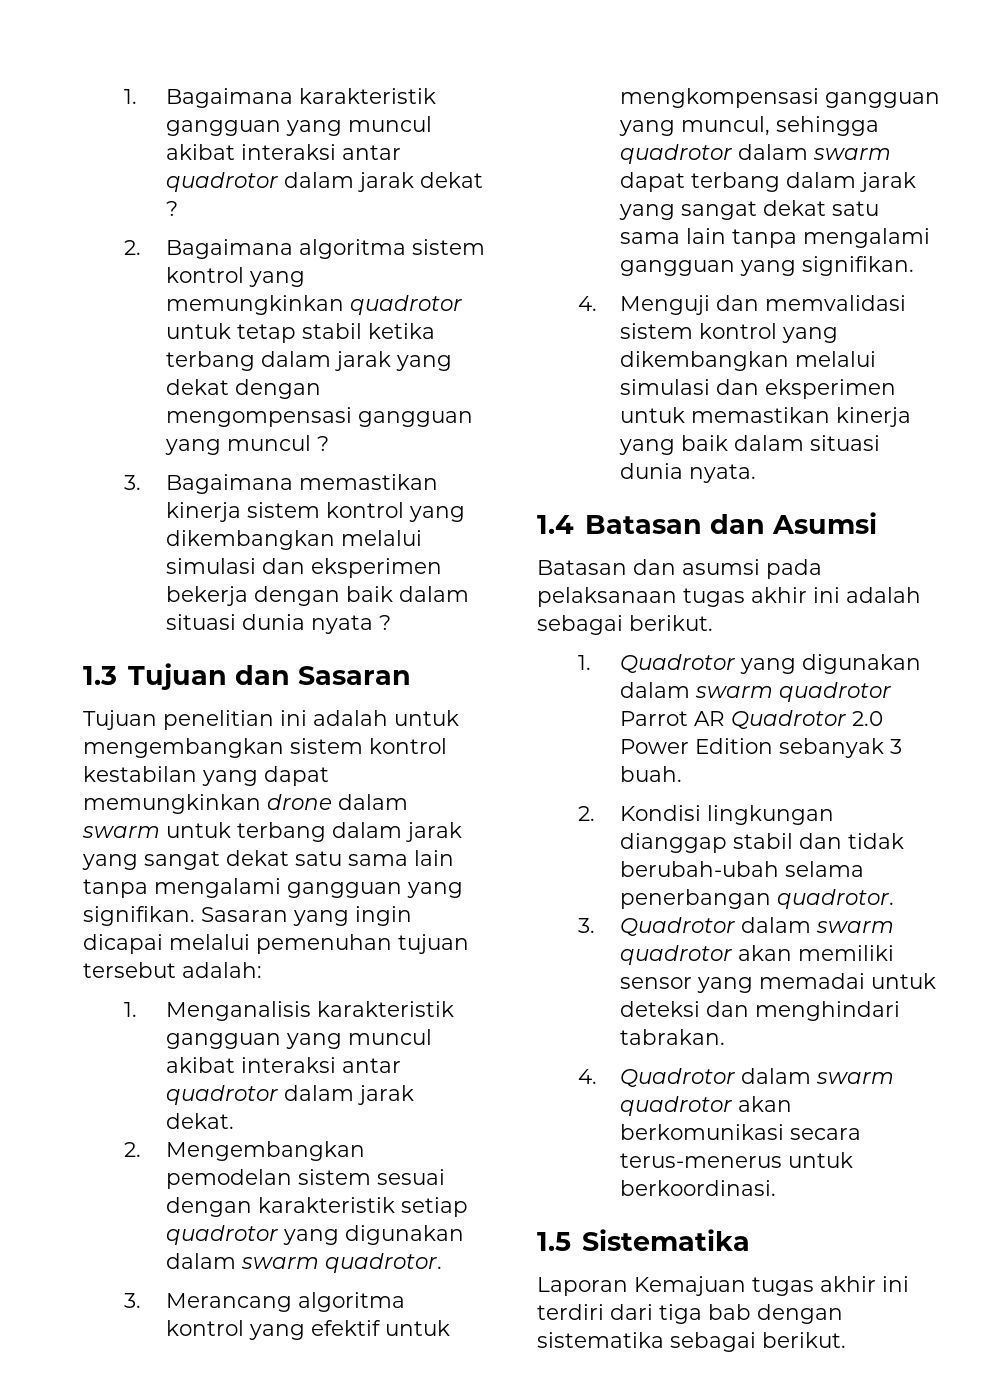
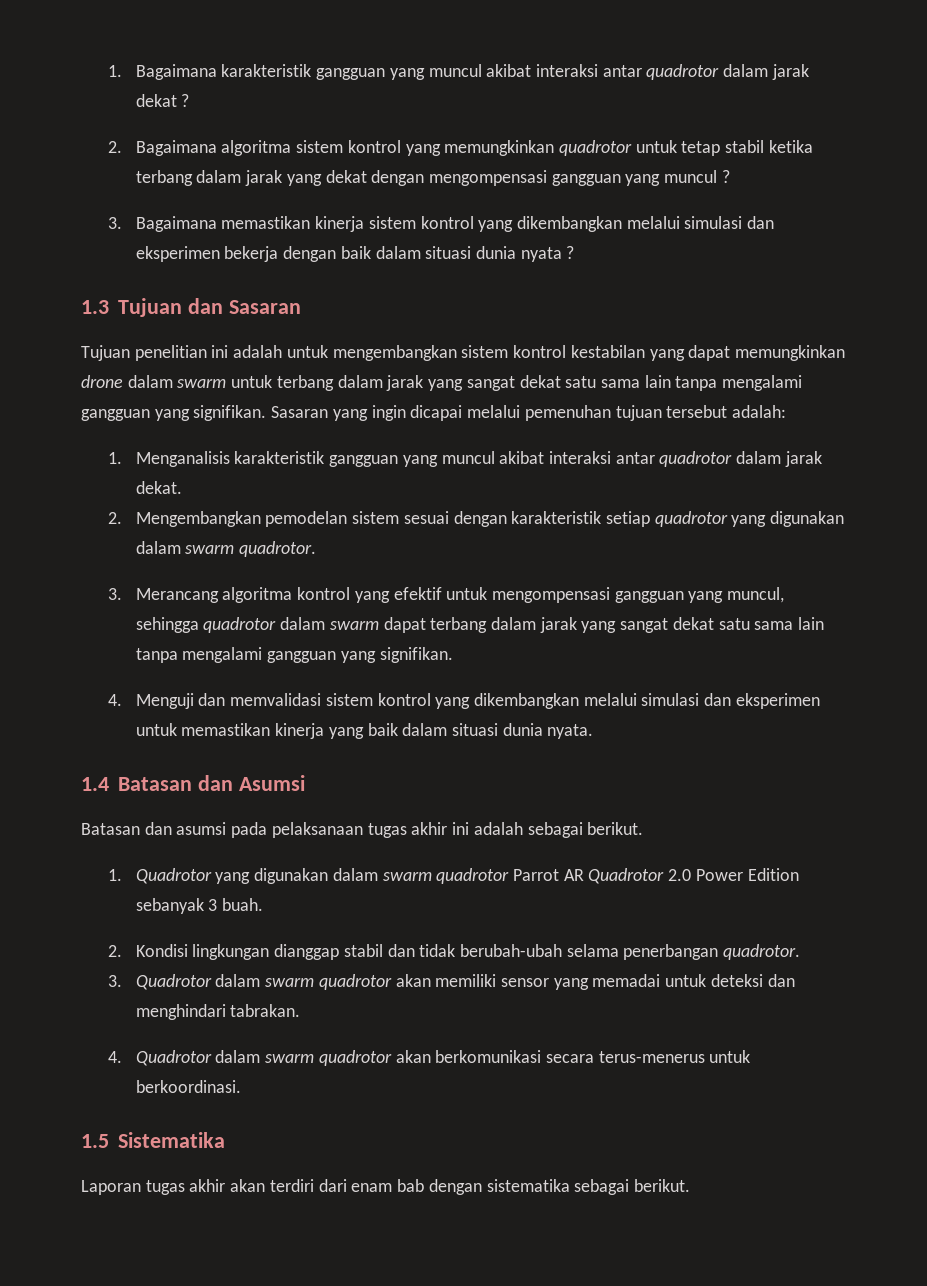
[619,88,819,108] mengkompensasi -> [492,587,611,603] mengompensasi
[634,1276,909,1296] Kemajuan tugas akhir ini -> [145,1179,266,1195] tugas akhir akan
[659,1304,702,1324] tiga -> [351,1183,393,1192] enam

